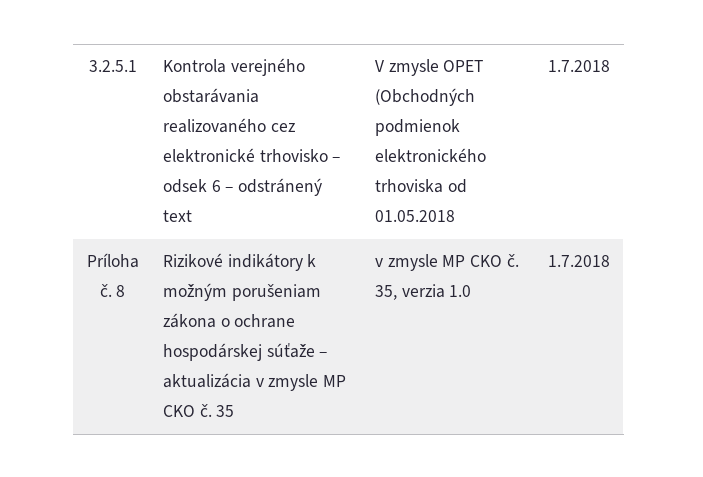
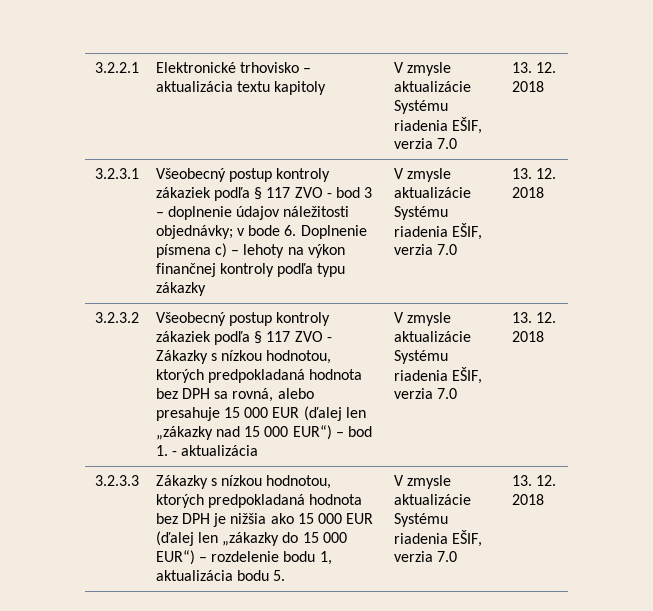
[88,60,137,72] [162,58,305,76] [162,88,259,103] [162,118,295,133] [162,148,341,162] [162,178,323,196] [162,210,192,222] [374,59,484,76] [374,88,475,106] [374,119,460,136] [374,148,486,162] [374,179,467,193] [374,210,455,222] [547,60,610,72] [86,253,139,268] [99,284,126,297] [162,253,317,271] [162,283,321,301] [162,313,296,328] [162,343,328,361] [162,373,347,391] [162,404,235,417] [374,254,519,271] [374,284,472,300] [547,255,610,267] 3.2.5.1 | Kontrola verejného obstarávania realizovaného cez elektronické trhovisko – odsek 6 – odstránený text | V zmysle OPET (Obchodných podmienok elektronického trhoviska od 01.05.2018 | 1.7.2018 // Príloha č. 8 | Rizikové indikátory k možným porušeniam zákona o ochrane hospodárskej súťaže – aktualizácia v zmysle MP CKO č. 35 | v zmysle MP CKO č. 35, verzia 1.0 | 1.7.2018 -> [94,62,139,73] [155,62,312,73] [155,81,327,95] [393,62,451,76] [393,81,471,92] [393,100,448,114] [393,117,482,134] [393,138,457,149] [511,62,556,73] [511,81,544,92] [94,168,139,179] [155,168,331,182] [155,187,373,201] [155,206,350,220] [155,225,367,239] [155,243,345,258] [155,263,346,277] [155,282,206,296] [393,168,451,182] [393,187,471,198] [393,206,448,220] [393,223,482,240] [393,244,457,255] [511,168,556,179] [511,187,544,198] [94,312,139,323] [155,312,331,326] [155,331,332,345] [155,350,332,364] [155,369,363,383] [155,388,314,402] [155,406,366,421] [155,425,372,440] [155,445,259,456] [393,312,451,326] [393,331,471,342] [393,350,448,364] [393,367,482,384] [393,388,457,399] [511,312,556,323] [511,331,544,342] [94,475,139,486] [155,475,332,489] [155,494,363,508] [155,513,374,527] [155,531,347,546] [155,550,332,565] [155,570,286,581] [393,475,451,489] [393,494,471,505] [393,513,448,527] [393,530,482,547] [393,551,457,562] [511,475,556,486] [511,494,544,505] 3.2.2.1 | Elektronické trhovisko – aktualizácia textu kapitoly | V zmysle aktualizácie Systému riadenia EŠIF, verzia 7.0 | 13. 12. 2018 // 3.2.3.1 | Všeobecný postup kontroly zákaziek podľa § 117 ZVO - bod 3 – doplnenie údajov náležitosti objednávky; v bode 6. Doplnenie písmena c) – lehoty na výkon finančnej kontroly podľa typu zákazky | V zmysle aktualizácie Systému riadenia EŠIF, verzia 7.0 | 13. 12. 2018 // 3.2.3.2 | Všeobecný postup kontroly zákaziek podľa § 117 ZVO - Zákazky s nízkou hodnotou, ktorých predpokladaná hodnota bez DPH sa rovná, alebo presahuje 15 000 EUR (ďalej len „zákazky nad 15 000 EUR“) – bod 1. - aktualizácia | V zmysle aktualizácie Systému riadenia EŠIF, verzia 7.0 | 13. 12. 2018 // 3.2.3.3 | Zákazky s nízkou hodnotou, ktorých predpokladaná hodnota bez DPH je nižšia ako 15 000 EUR (ďalej len „zákazky do 15 000 EUR“) – rozdelenie bodu 1, aktualizácia bodu 5. | V zmysle aktualizácie Systému riadenia EŠIF, verzia 7.0 | 13. 12. 2018

